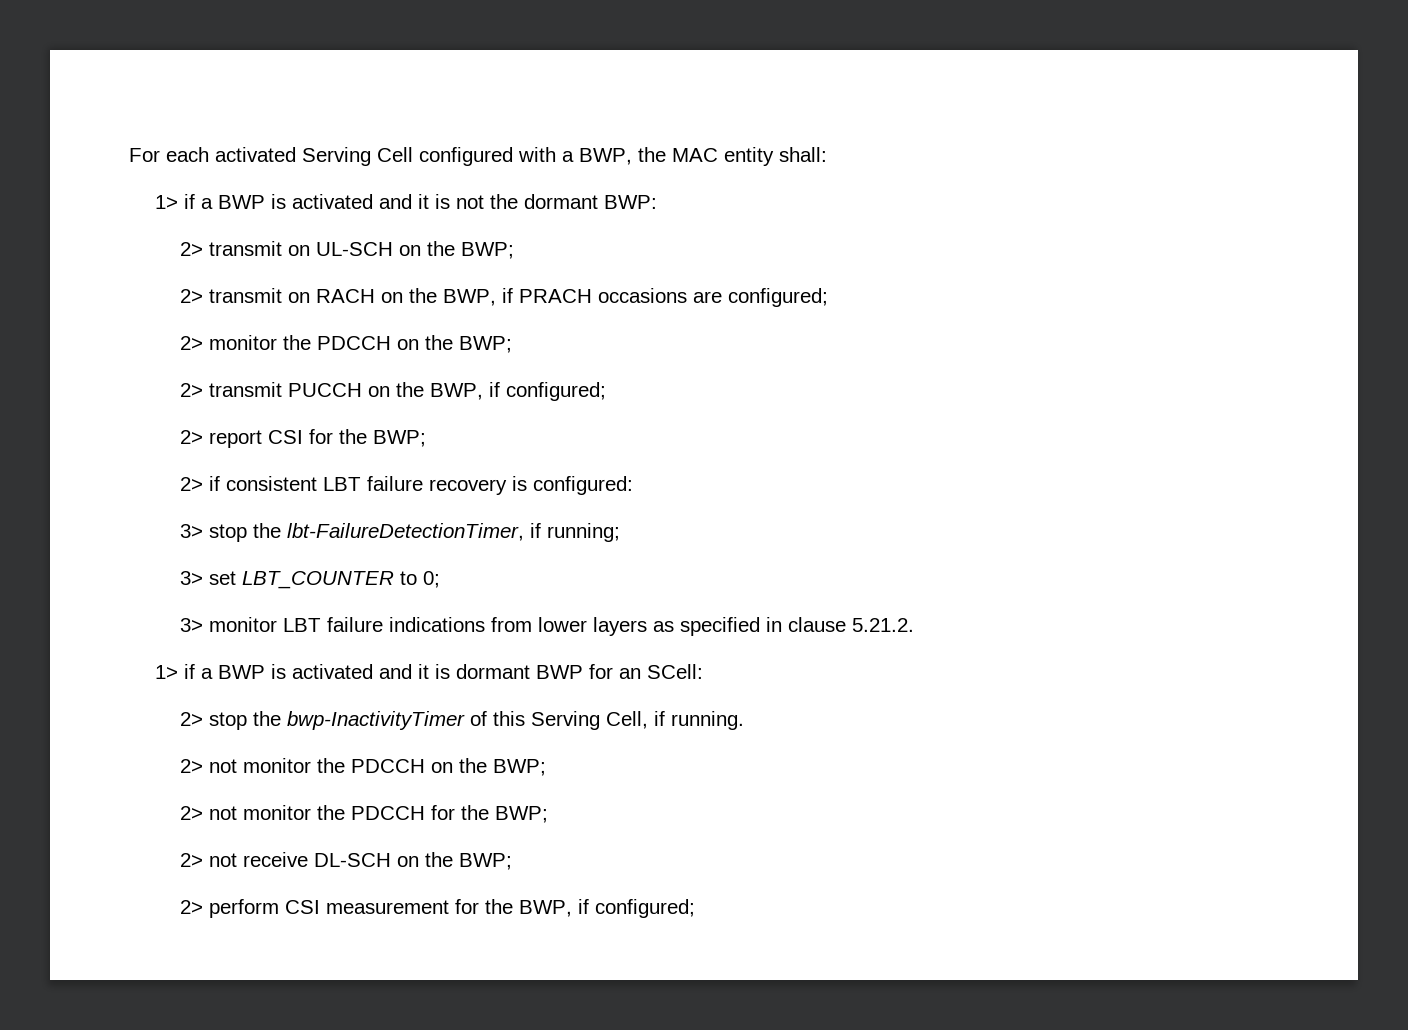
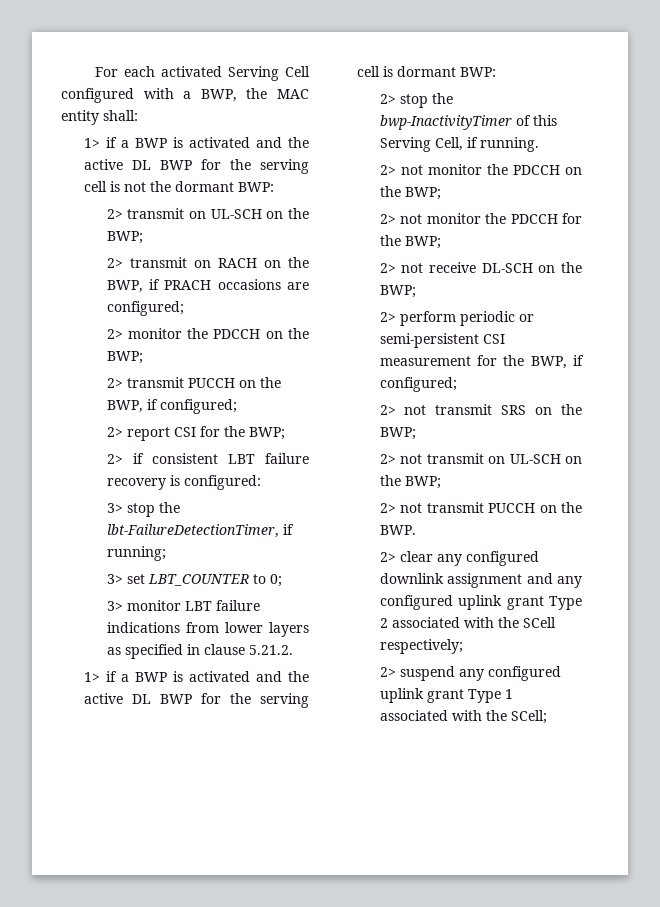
[417,194,429,209] it -> [288,137,309,148] [83,159,309,174] [83,181,107,192] the active DL BWP for the serving cell
[417,664,703,679] it is dormant BWP for an SCell: -> [288,671,309,682] [83,693,309,708] [356,66,496,77] the active DL BWP for the serving cell is dormant BWP:
(280, 908) none -> [459,311,534,326] [379,333,479,348] periodic or semi-persistent
(696, 908) none -> [379,404,582,415] [379,427,416,440] [379,453,582,464] [379,475,441,489] [379,502,582,513] [379,525,416,535] [379,551,539,566] [379,573,582,588] [379,595,582,610] [379,617,556,628] [379,639,463,654] [379,666,561,681] [379,688,513,703] [379,710,547,724] // 2> not transmit SRS on the BWP; // 2> not transmit on UL-SCH on the BWP; // 2> not transmit PUCCH on the BWP. // 2> clear any configured downlink assignment and any configured uplink grant Type 2 associated with the SCell respectively; // 2> suspend any configured uplink grant Type 1 associated with the SCell;

